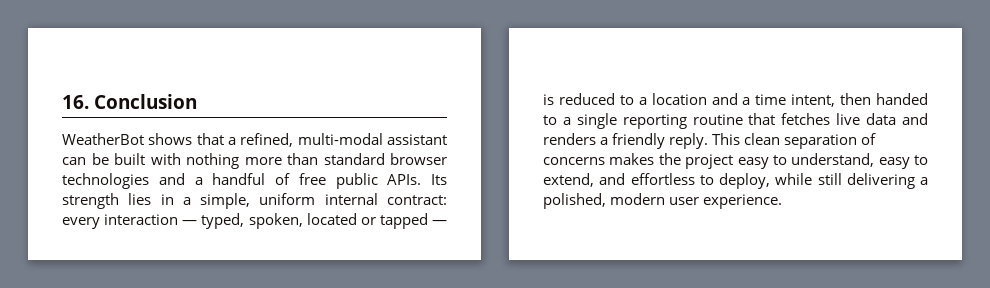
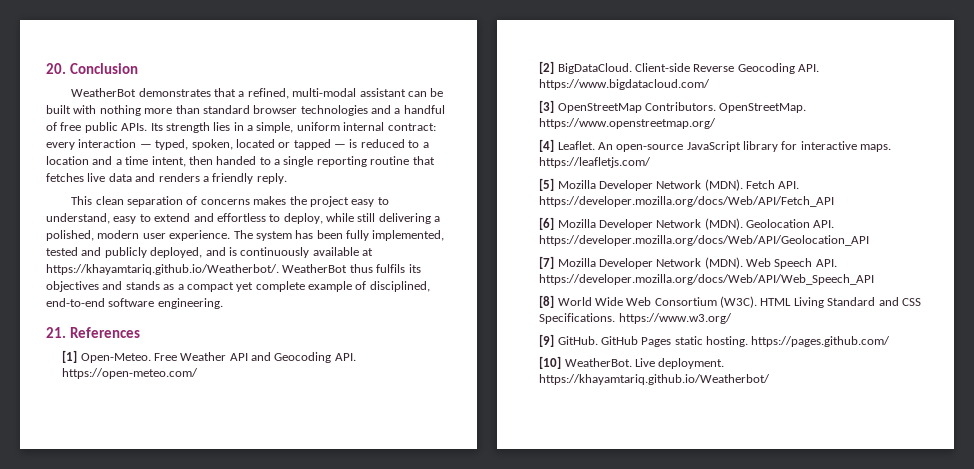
[62,95,89,109] 16. -> [46,63,66,74] 20.
[148,133,193,145] shows -> [138,88,211,97] demonstrates
(709, 141) none -> (287, 178) //
[543,173,594,187] extend, -> [154,213,191,222] extend
(783, 201) none -> [233,230,445,241] [46,247,373,258] [46,264,421,275] [46,281,430,292] [46,298,223,309] [46,327,140,338] [62,350,356,363] [62,368,199,379] [539,61,820,74] [539,79,711,90] [539,100,807,113] [539,118,717,129] [539,139,892,152] [539,157,652,168] [539,178,800,191] [539,196,835,207] [539,217,835,230] [539,235,870,246] [539,256,837,269] [539,274,875,285] [539,295,921,308] [539,313,732,324] [539,334,891,347] [539,356,725,369] [539,374,771,385] The system has been fully implemented, tested and publicly deployed, and is continuously available at https://khayamtariq.github.io/Weatherbot/. WeatherBot thus fulfils its objectives and stands as a compact yet complete example of disciplined, end-to-end software engineering. // 21. References // [1] Open-Meteo. Free Weather API and Geocoding API. https://open-meteo.com/ // [2] BigDataCloud. Client-side Reverse Geocoding API. https://www.bigdatacloud.com/ // [3] OpenStreetMap Contributors. OpenStreetMap. https://www.openstreetmap.org/ // [4] Leaflet. An open-source JavaScript library for interactive maps. https://leafletjs.com/ // [5] Mozilla Developer Network (MDN). Fetch API. https://developer.mozilla.org/docs/Web/API/Fetch_API // [6] Mozilla Developer Network (MDN). Geolocation API. https://developer.mozilla.org/docs/Web/API/Geolocation_API // [7] Mozilla Developer Network (MDN). Web Speech API. https://developer.mozilla.org/docs/Web/API/Web_Speech_API // [8] World Wide Web Consortium (W3C). HTML Living Standard and CSS Specifications. https://www.w3.org/ // [9] GitHub. GitHub Pages static hosting. https://pages.github.com/ // [10] WeatherBot. Live deployment. https://khayamtariq.github.io/Weatherbot/

